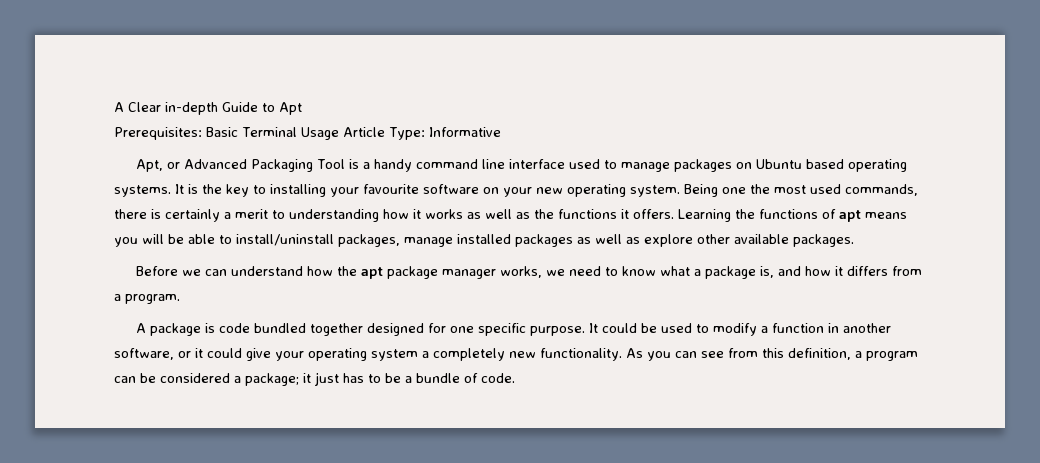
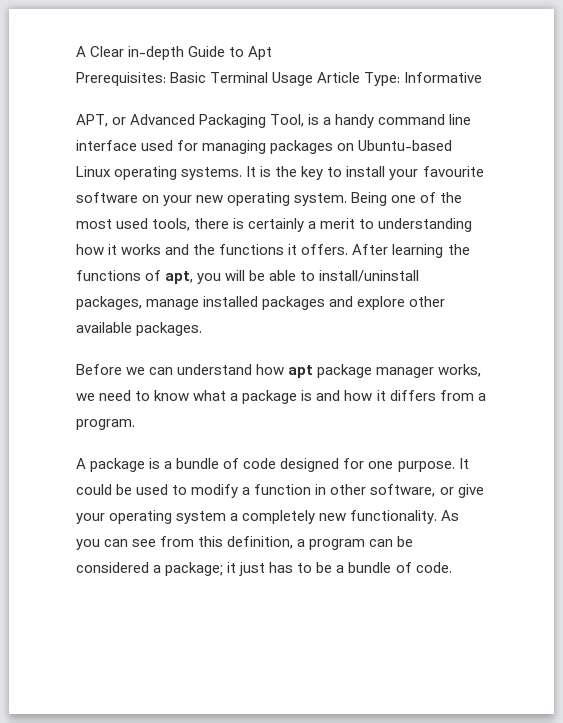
[135,159,163,172] Apt, -> [76,114,108,127] APT,
[316,159,345,169] Tool -> [270,114,305,127] Tool,
[603,159,844,172] to manage packages on Ubuntu based -> [177,140,453,154] [76,166,111,177] for managing packages on Ubuntu-based Linux
[270,184,326,197] installing -> [346,166,386,177] install
(746, 190) none -> [420,192,437,203] of
[845,184,918,196] commands, -> [152,218,191,231] tools,
[467,209,530,219] as well as -> [165,244,190,255] and
[678,209,731,222] Learning -> [352,244,444,258] After learning
[839,210,907,222] apt means -> [165,271,194,284] apt,
[577,234,640,244] as well as -> [329,296,354,307] and
[336,266,357,276] the -> (285, 369) none
[759,266,774,278] is, -> [301,390,313,401] is
[218,323,363,336] code bundled together -> [164,458,277,469] a bundle of code
[477,323,526,336] specific -> (394, 465) none
[842,323,891,333] another -> [330,484,367,495] other
[195,348,242,358] it could -> (454, 491) none

